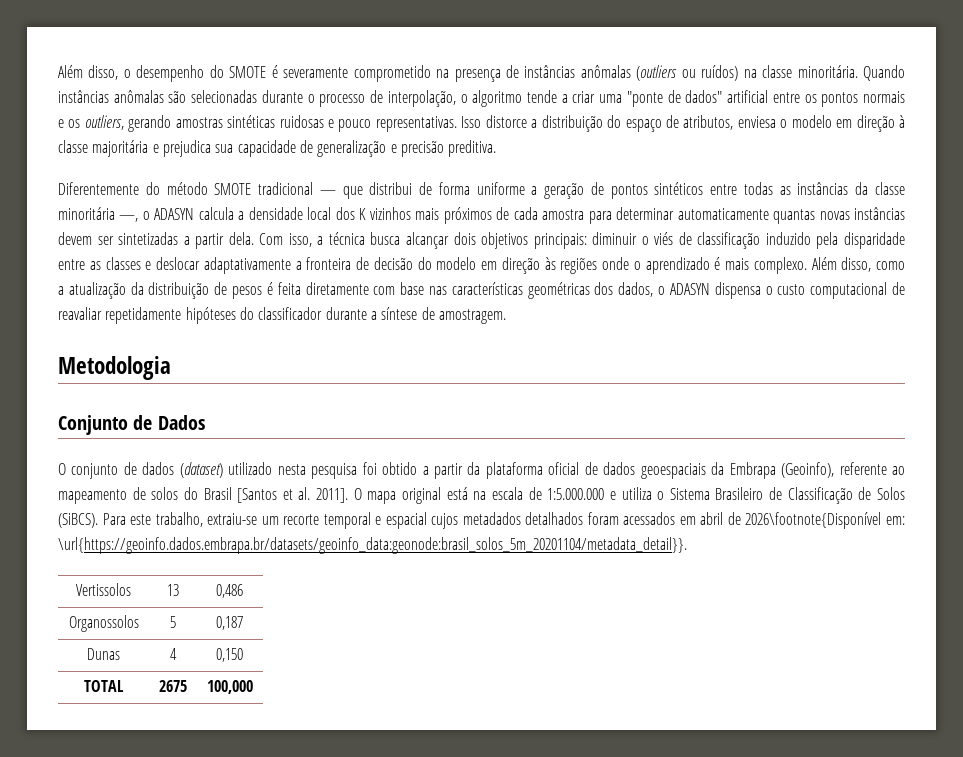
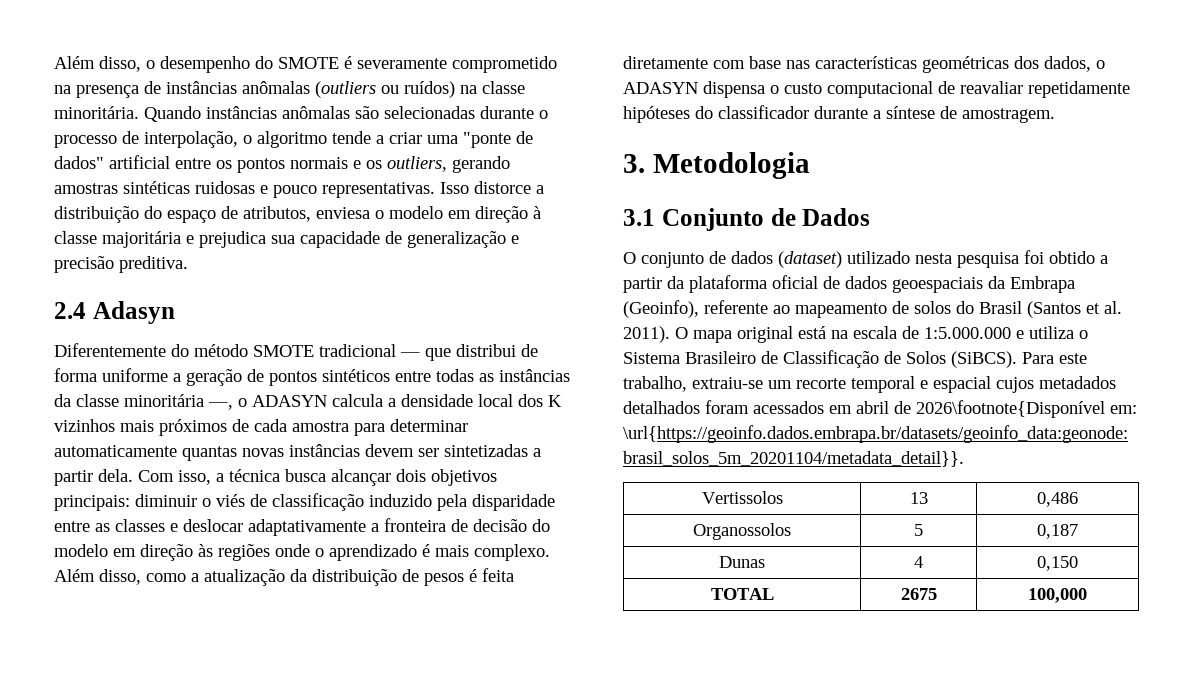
(497, 148) none -> [54,301,175,324] // 2.4 Adasyn
(506, 316) none -> [623,154,645,173] 3.
(171, 368) none -> [623,209,655,226] 3.1
[237,488,278,503] [Santos -> [1027,301,1081,318] (Santos
[316,488,349,503] 2011]. -> [623,326,670,343] 2011).

